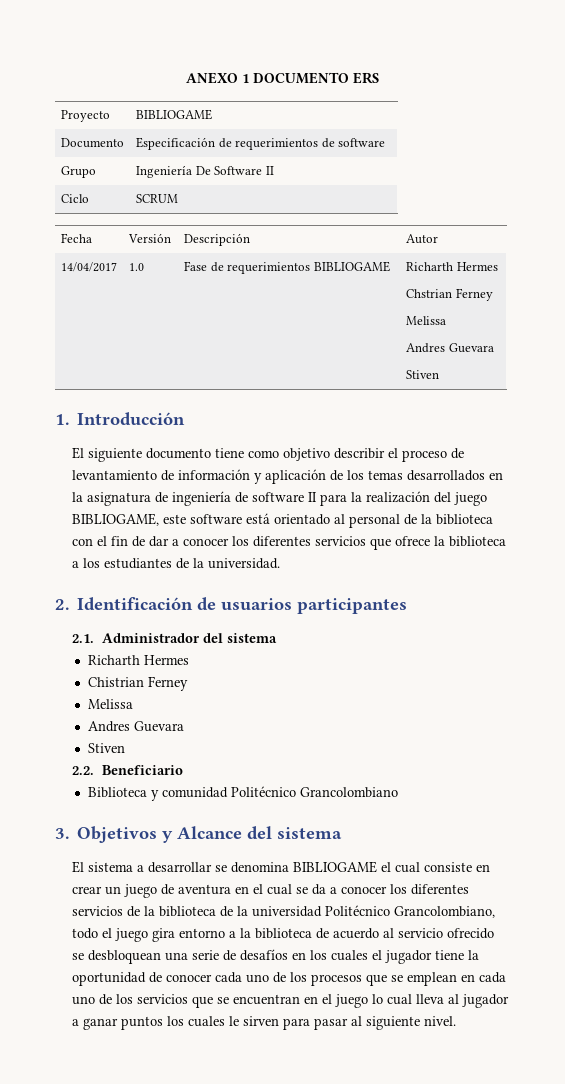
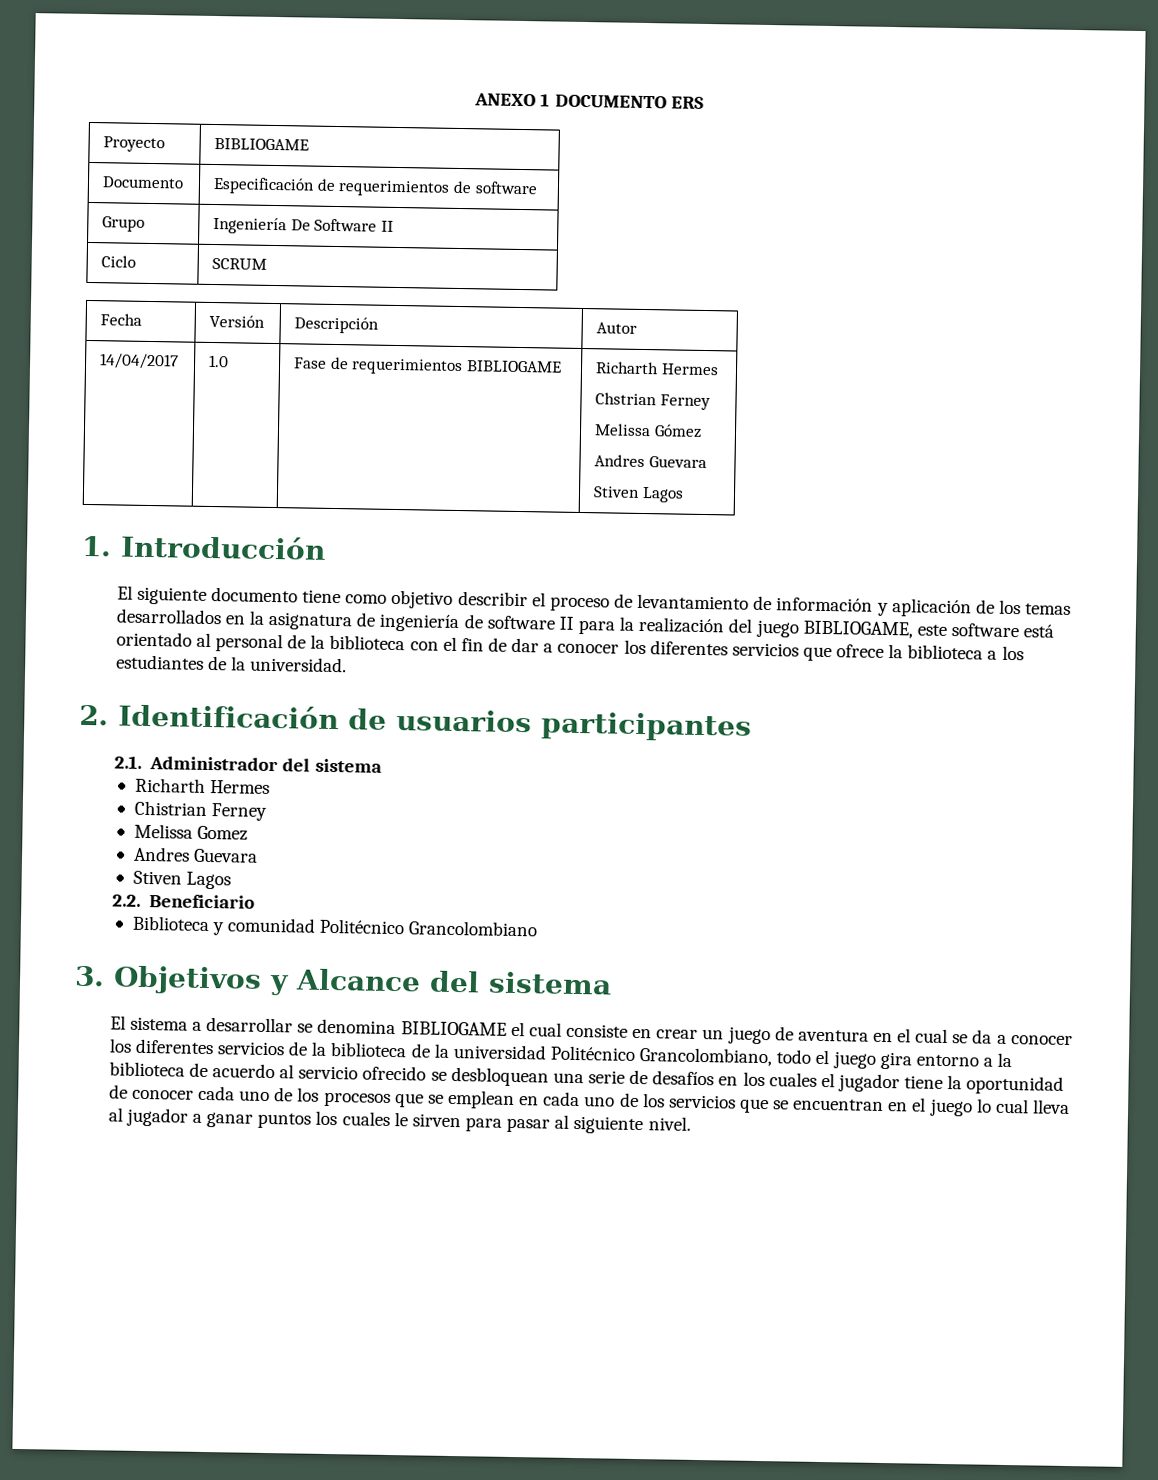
[405,343,494,353] [405,370,439,379] // Andres Guevara // Stiven -> [653,424,702,438] [594,454,707,469] [593,486,684,503] Gómez // Andres Guevara // Stiven Lagos
[88,721,185,732] [88,743,126,753] // Andres Guevara // Stiven -> [196,825,248,841] [132,846,258,863] [132,870,231,890] Gomez // Andres Guevara // Stiven Lagos

